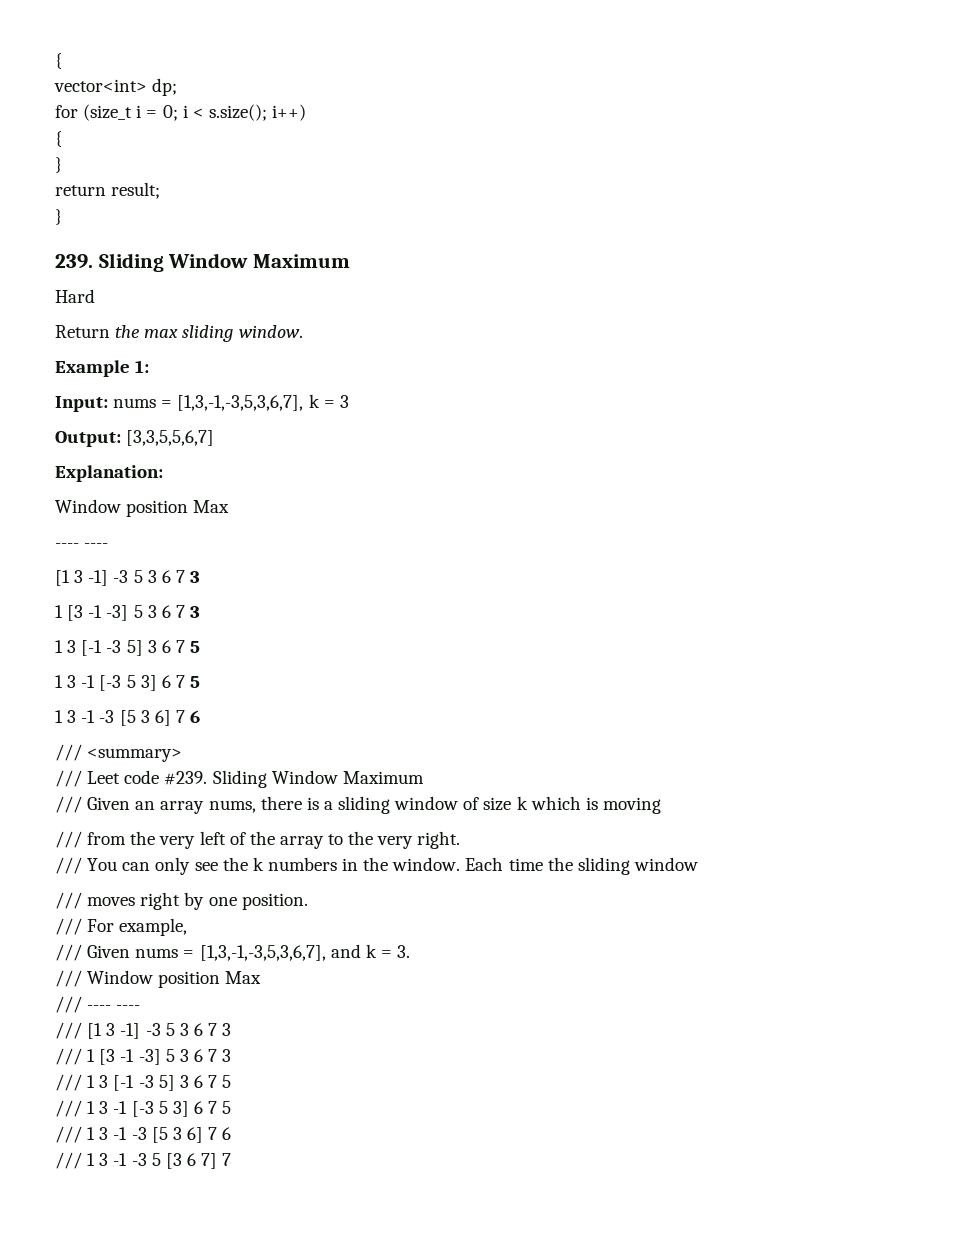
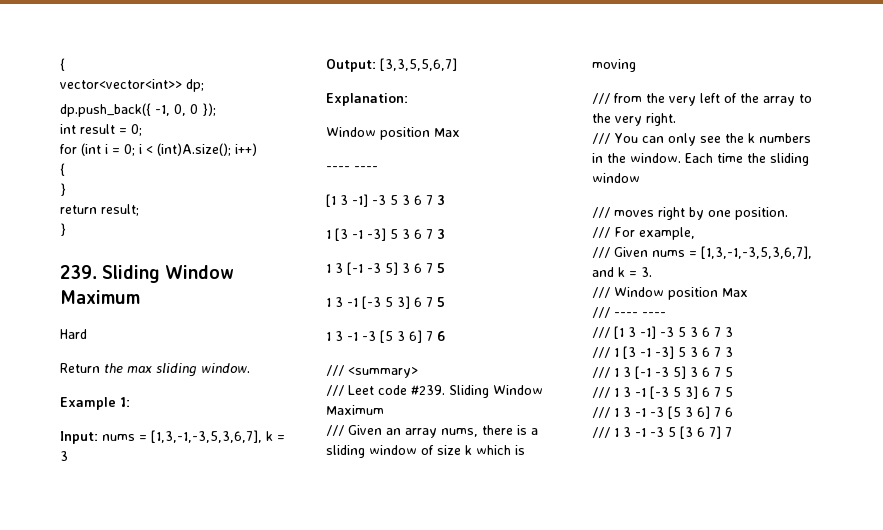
[55,53,62,69] [54,79,147,92] { // vector<int> -> [60,58,65,71] [60,79,182,89] { // vector<vector<int>>
(178, 87) none -> [60,103,216,117] [60,124,142,136] // dp.push_back({ -1, 0, 0 }); // int result = 0;
[83,104,133,121] (size_t -> [81,143,101,156] (int
[208,104,267,121] s.size(); -> [157,143,231,156] (int)A.size();

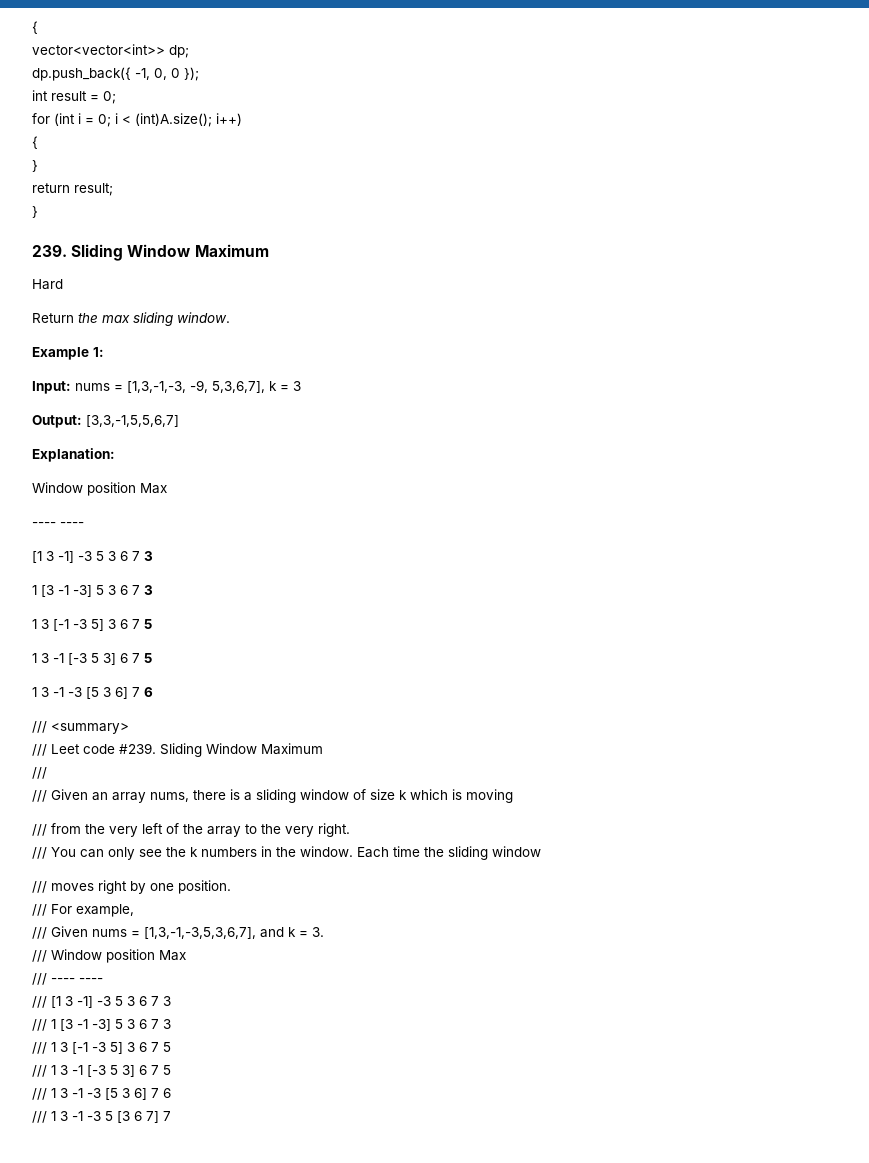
[151,430,262,443] [1,3,-1,-3,5,3,6,7], -> [127,380,265,393] [1,3,-1,-3, -9, 5,3,6,7],
[380,58,457,71] [3,3,5,5,6,7] -> [86,415,179,427] [3,3,-1,5,5,6,7]
(344, 430) none -> [32,790,47,802] // ///

